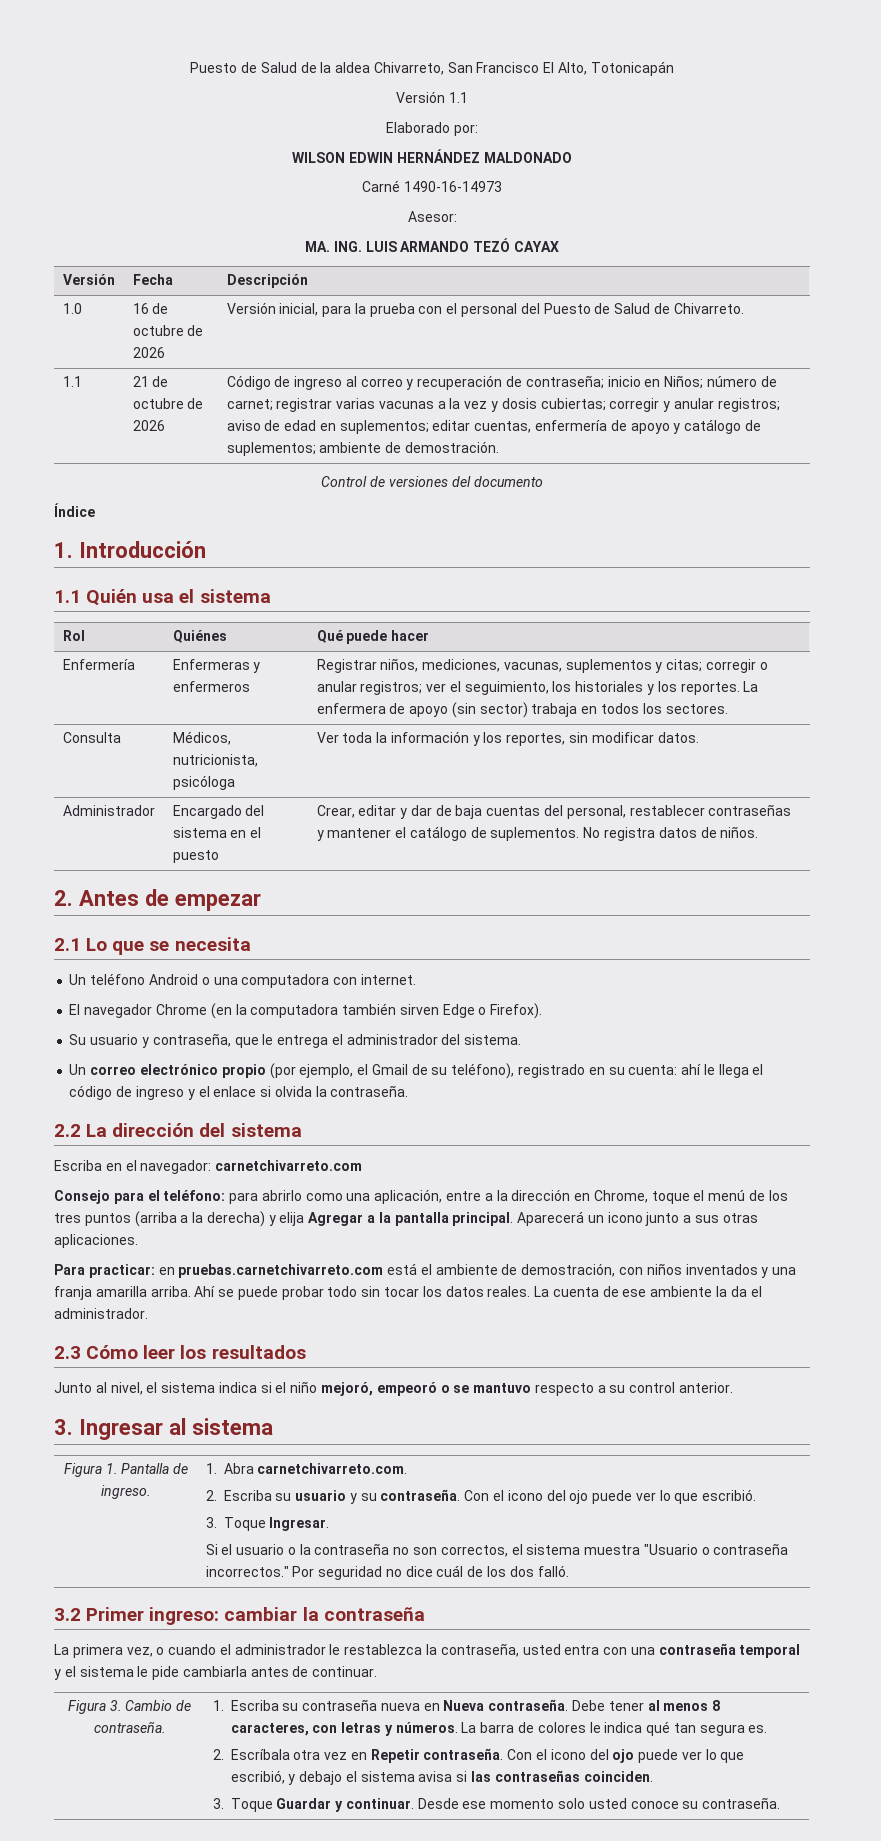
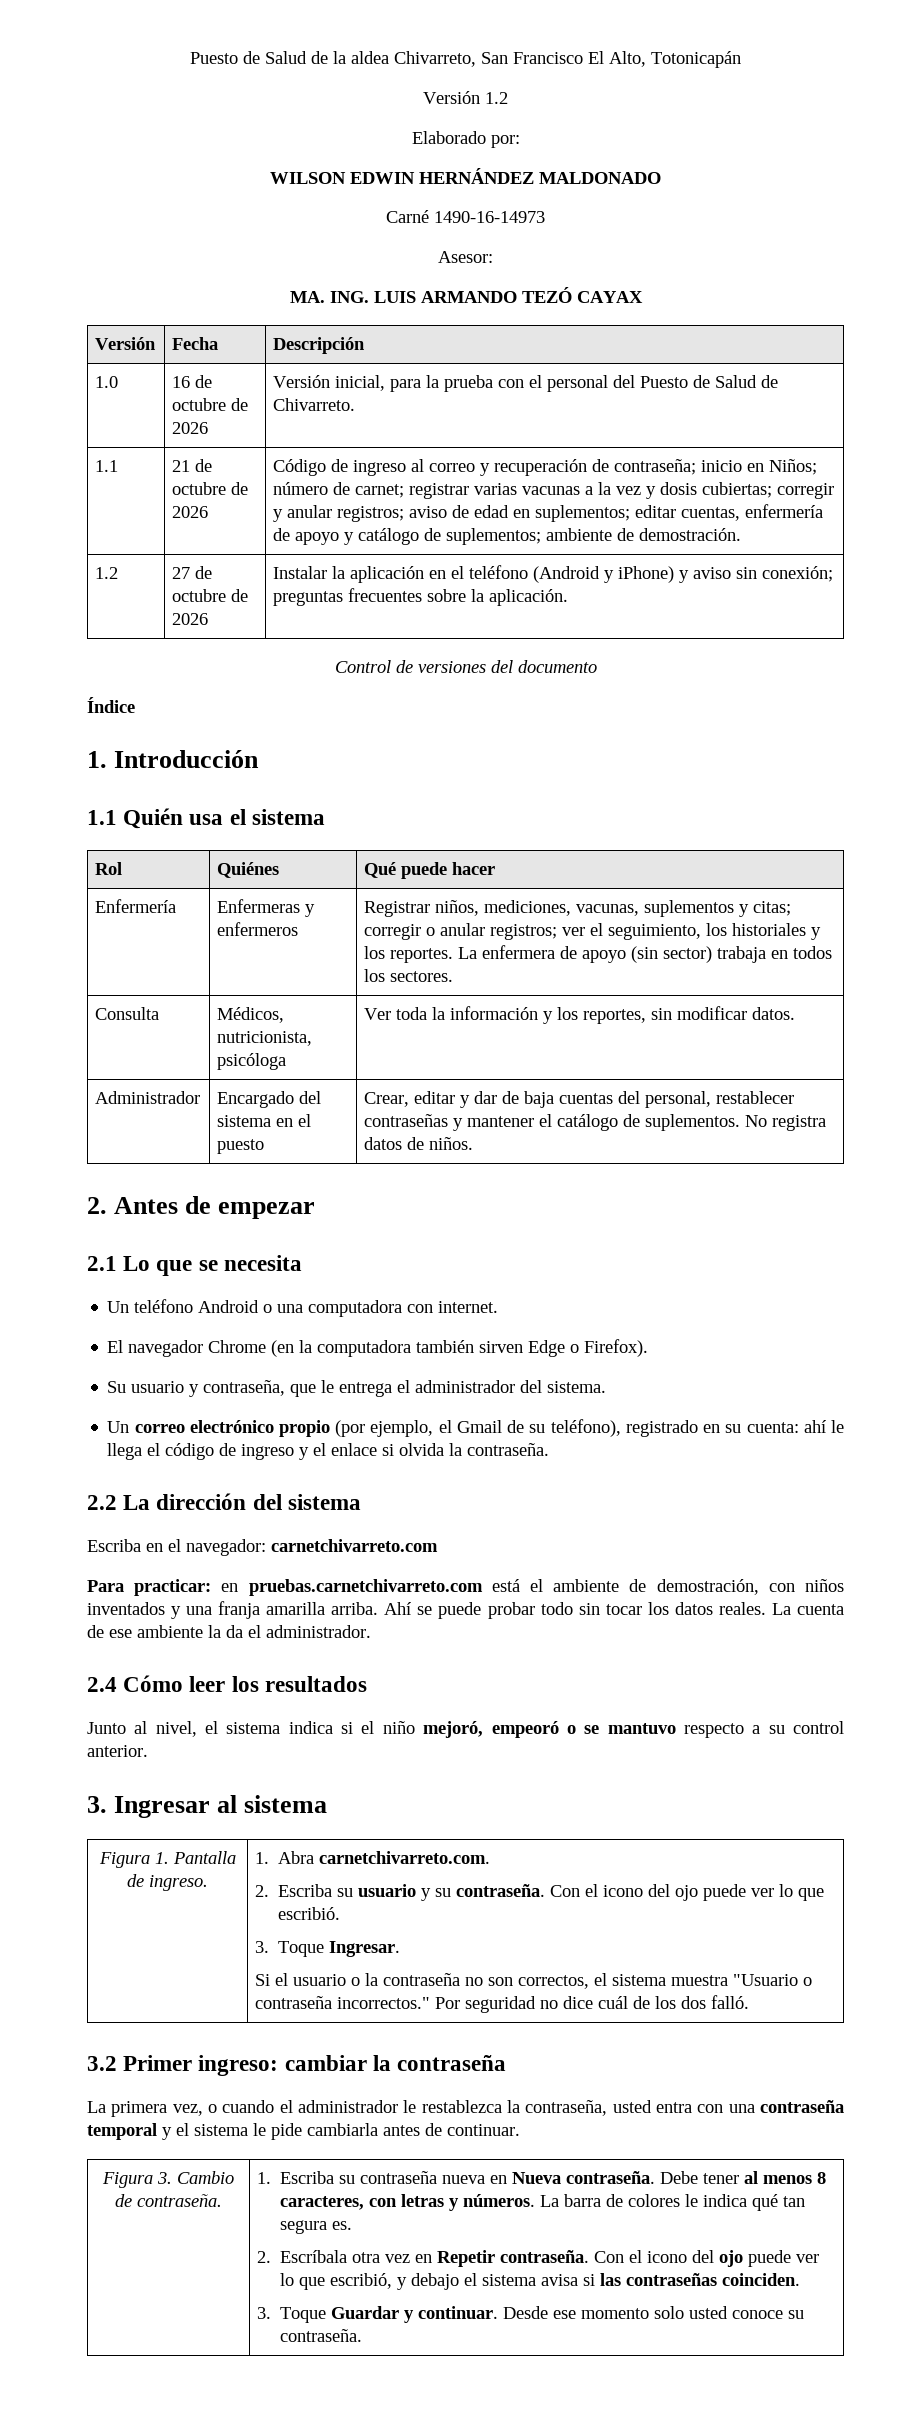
[448,92,468,103] 1.1 -> [485,92,508,104] 1.2
(499, 447) none -> [95,567,119,579] [172,566,213,579] [172,589,249,602] [172,613,209,625] [273,565,834,583] [273,588,569,606] // 1.2 | 27 de octubre de 2026 | Instalar la aplicación en el teléfono (Android y iPhone) y aviso sin conexión; preguntas frecuentes sobre la aplicación.
[54,1189,788,1204] [54,1211,758,1227] [54,1234,138,1248] // Consejo para el teléfono: para abrirlo como una aplicación, entre a la dirección en Chrome, toque el menú de los tres puntos (arriba a la derecha) y elija Agregar a la pantalla principal. Aparecerá un icono junto a sus otras aplicaciones. -> (438, 1545) none
[54,1346,81,1359] 2.3 -> [87,1677,117,1692] 2.4

